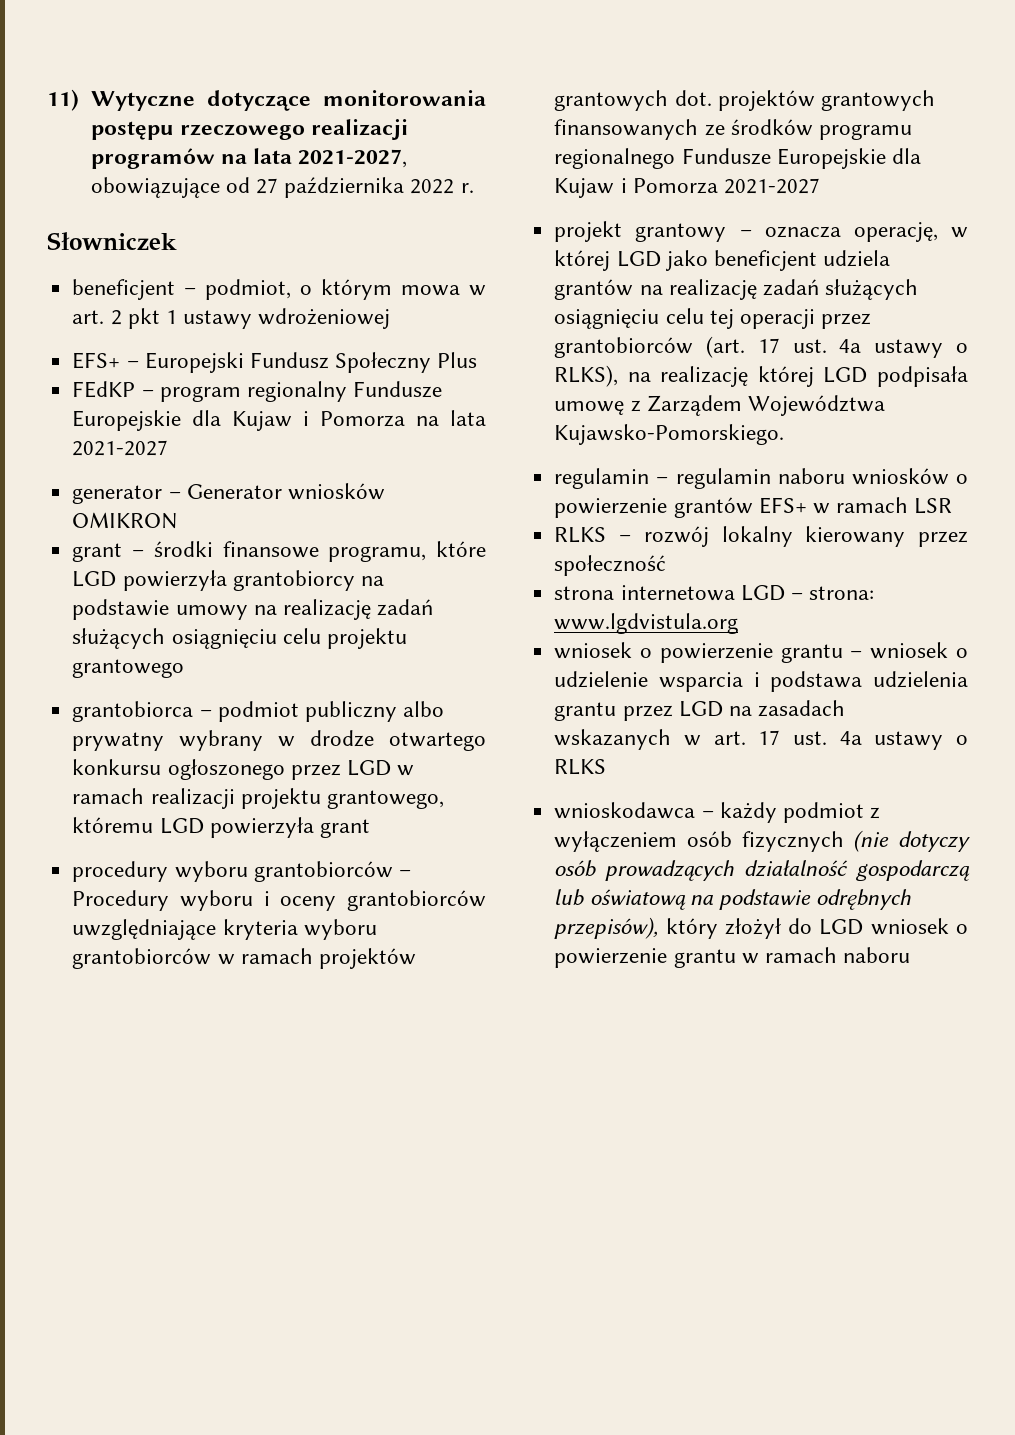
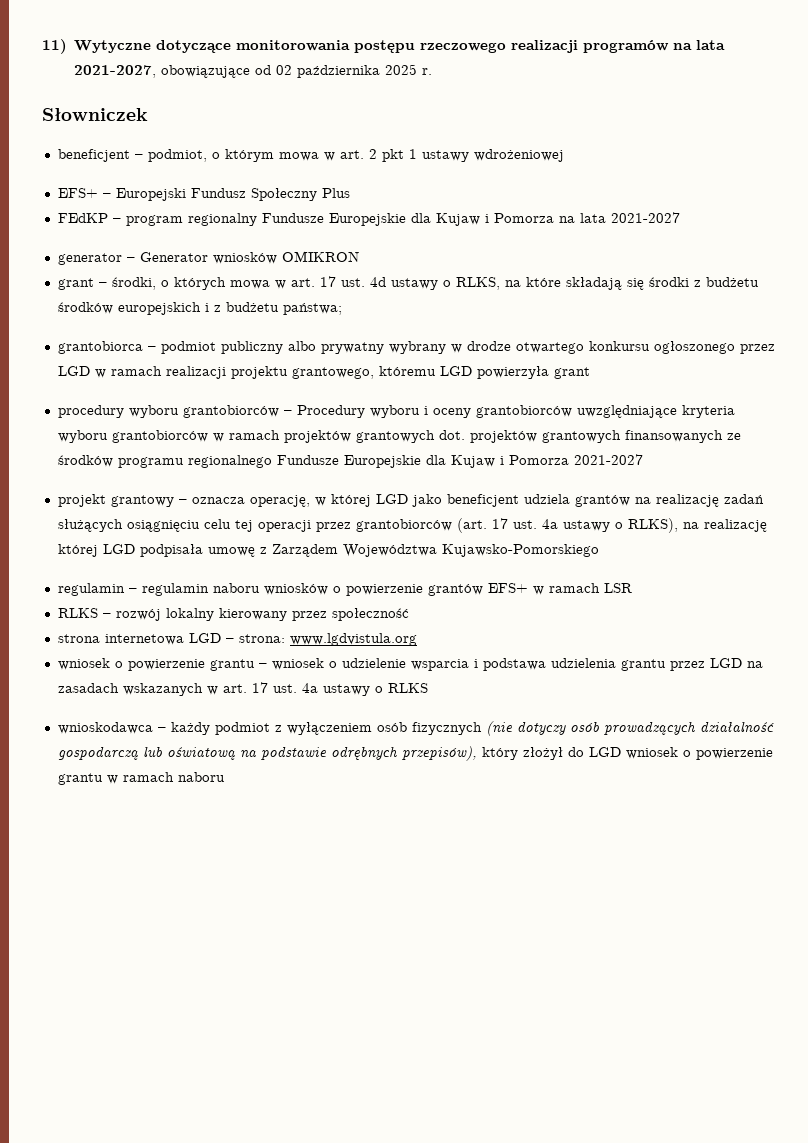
[255,177,455,198] 27 października 2022 -> [276,64,418,78] 02 października 2025
[153,541,486,562] [72,570,384,591] [72,599,434,620] [72,628,407,649] [72,659,185,678] środki finansowe programu, które LGD powierzyła grantobiorcy na podstawie umowy na realizację zadań służących osiągnięciu celu projektu grantowego -> [111,276,759,290] [57,302,342,315] środki, o których mowa w art. 17 ust. 4d ustawy o RLKS, na które składają się środki z budżetu środków europejskich i z budżetu państwa;
[554,424,785,445] Kujawsko-Pomorskiego. -> [441,544,599,557] Kujawsko-Pomorskiego

